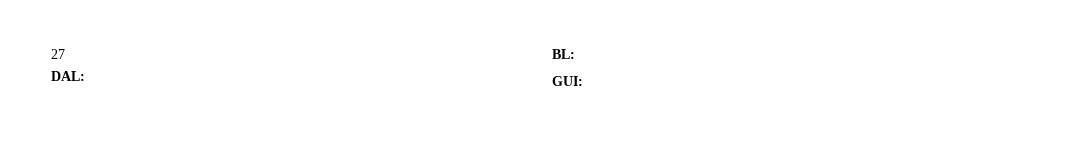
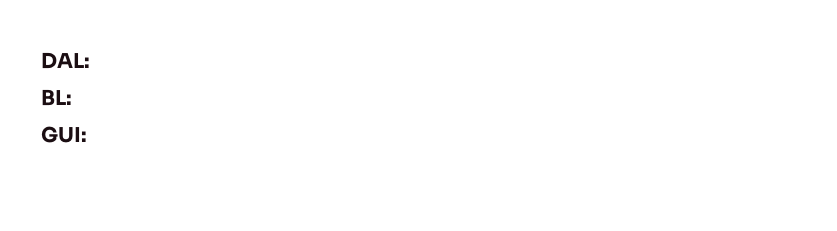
[51,49,65,59] 27 // -> (41, 60) none

